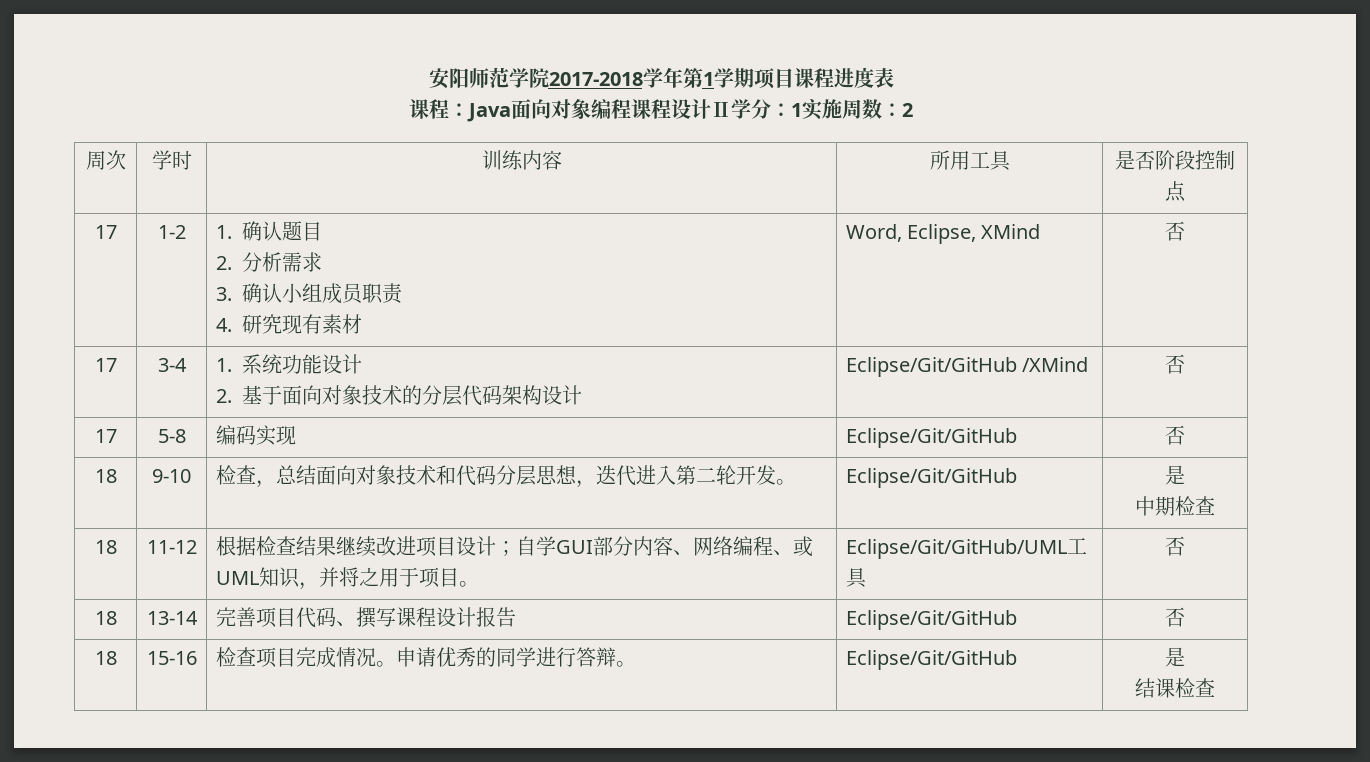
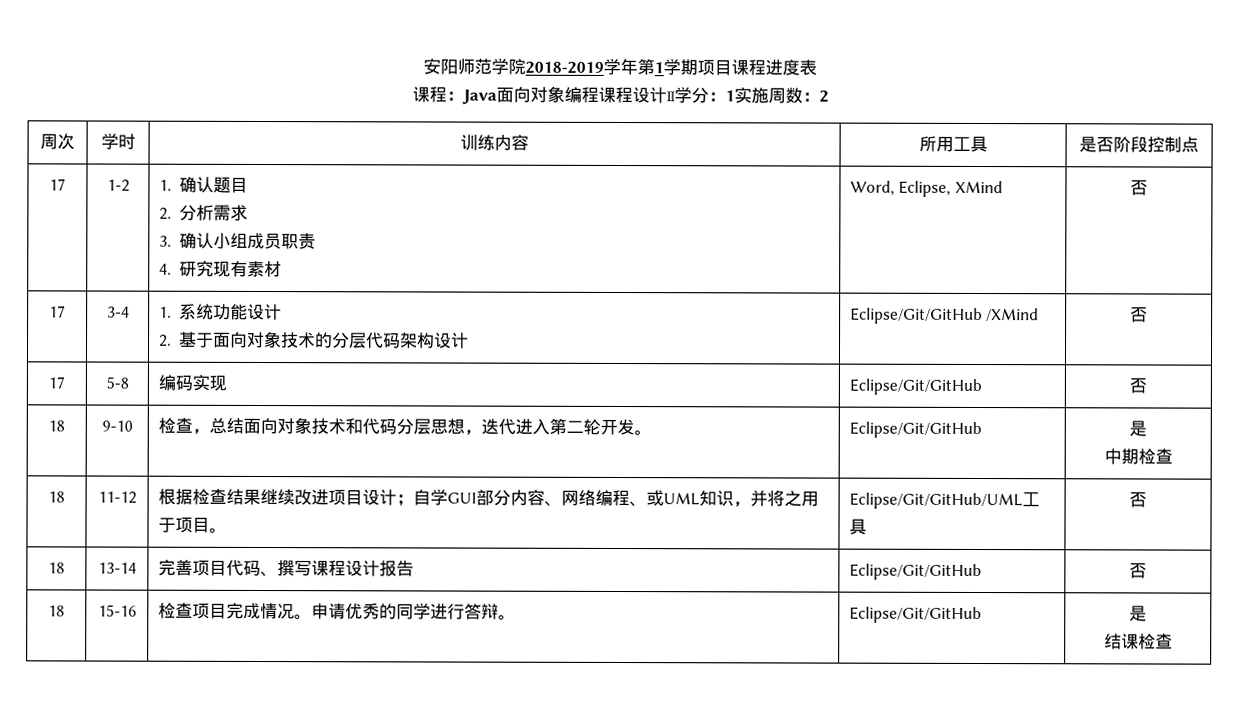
[548,72,643,86] 2017-2018 -> [525,61,604,74] 2018-2019

